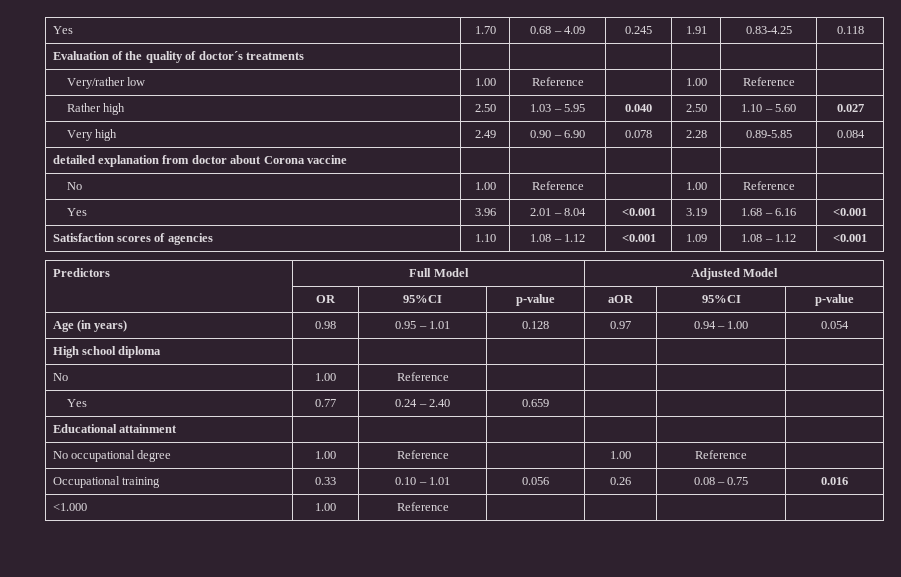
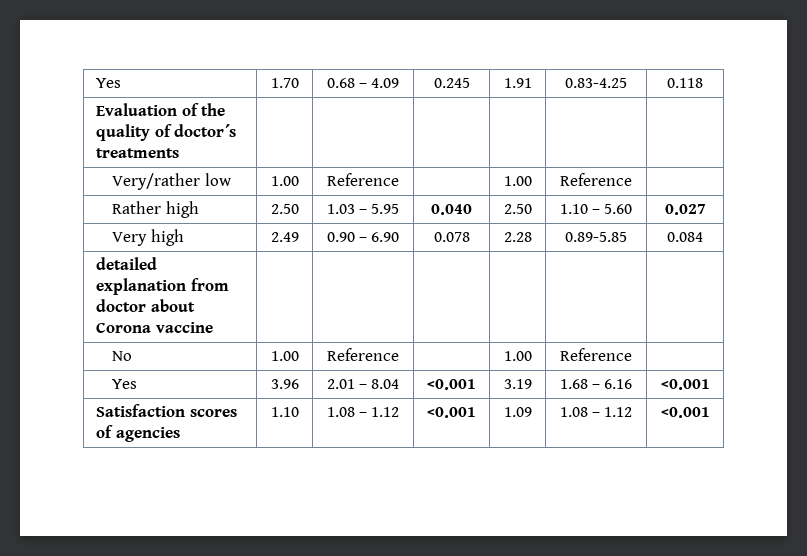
[52,268,110,277] [409,268,469,277] [690,268,779,280] [316,295,336,303] [403,295,442,303] [516,294,555,306] [608,295,634,303] [701,295,741,303] [815,294,854,306] [52,320,128,332] [315,321,336,329] [395,321,450,329] [522,321,549,329] [610,321,631,329] [693,321,749,329] [821,321,849,329] [52,346,162,358] [52,373,68,381] [315,373,336,381] [396,372,449,381] [66,399,87,407] [315,399,336,407] [395,399,450,407] [522,399,549,407] [52,424,178,433] [52,450,172,462] [315,451,336,459] [396,450,449,459] [610,451,631,459] [695,450,747,459] [52,476,161,488] [315,477,336,485] [395,477,450,485] [522,477,549,485] [610,477,631,485] [693,477,749,485] [821,477,848,485] [52,503,87,511] [315,503,336,511] [396,502,449,511] // Predictors | Full Model | Adjusted Model // | OR | 95%CI | p-value | aOR | 95%CI | p-value // Age (in years) | 0.98 | 0.95 – 1.01 | 0.128 | 0.97 | 0.94 – 1.00 | 0.054 // High school diploma | | | | | | // No | 1.00 | Reference | | | | // Yes | 0.77 | 0.24 – 2.40 | 0.659 | | | // Educational attainment | | | | | | // No occupational degree | 1.00 | Reference | | 1.00 | Reference | // Occupational training | 0.33 | 0.10 – 1.01 | 0.056 | 0.26 | 0.08 – 0.75 | 0.016 // <1.000 | 1.00 | Reference | | | | -> (710, 412) none

